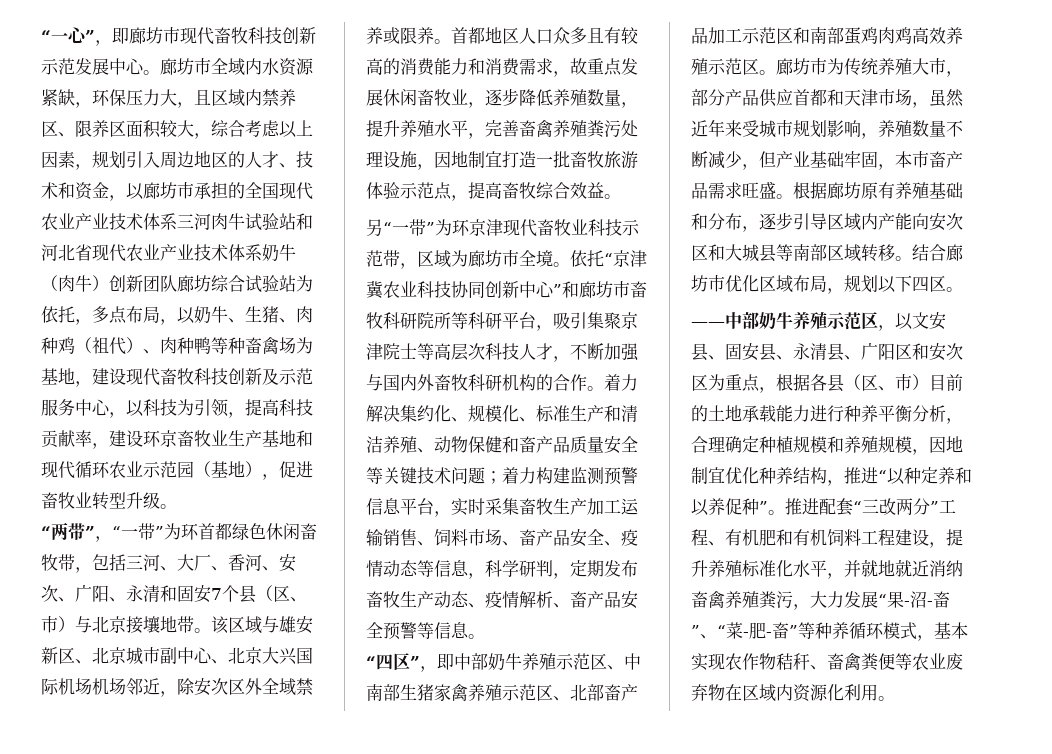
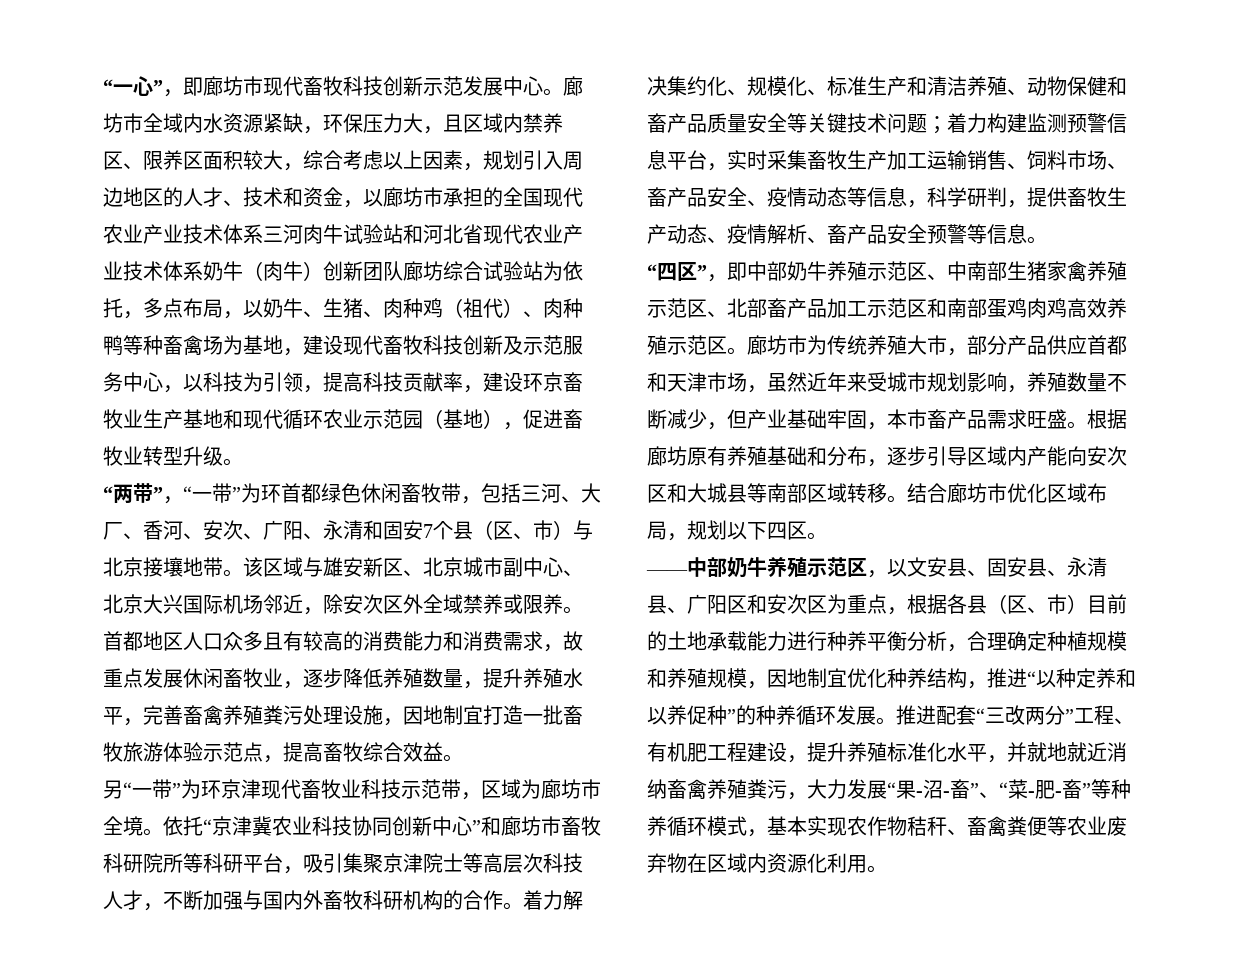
[92,678,126,695] 机场 -> (263, 604) none
[570,560,638,577] 定期发布 -> [1027,187,1067,207] 提供
(768, 507) none -> [736,705,876,725] 的种养循环发展
[776,529,861,546] 和有机饲料 -> (707, 752) none

